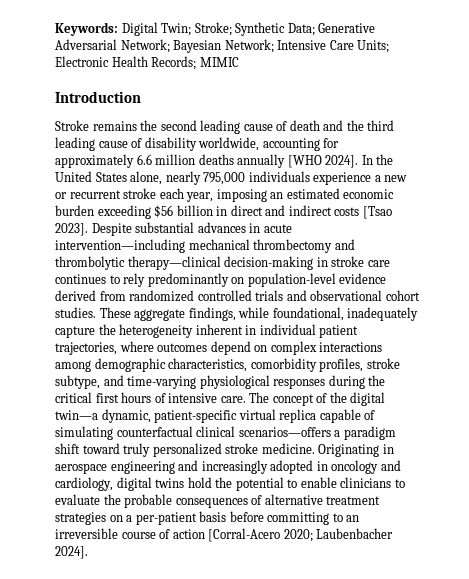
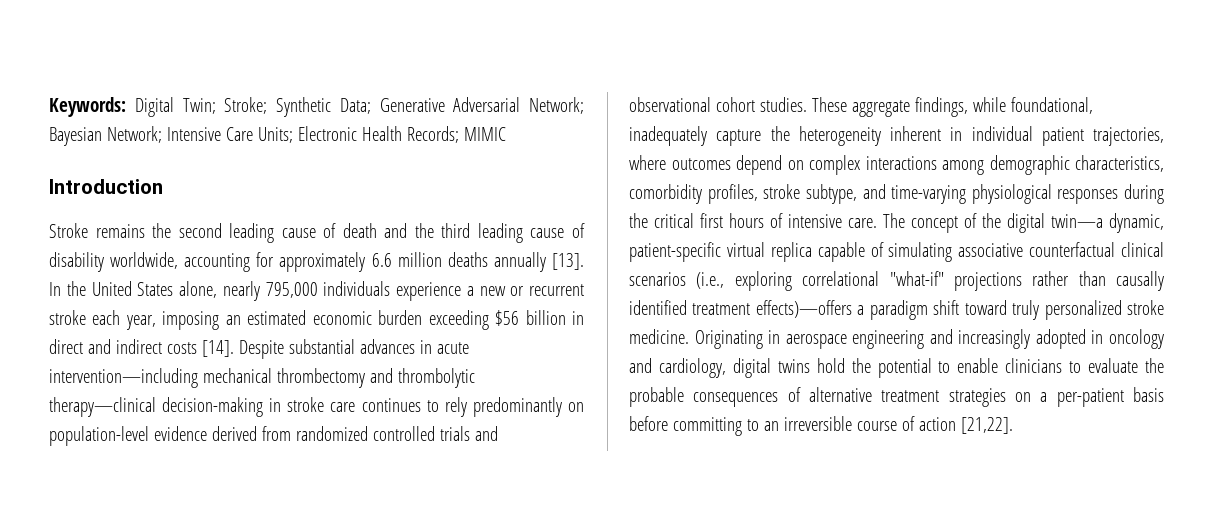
[287,155,359,168] [WHO 2024]. -> [551,253,584,270] [13].
[362,206,392,219] [55,223,88,236] [Tsao 2023]. -> [201,340,234,357] [14].
(113, 433) none -> [958,243,1024,257] associative
[238,427,331,437] scenarios—offers -> [629,271,1164,291] [629,300,852,318] scenarios (i.e., exploring correlational "what-if" projections rather than causally identified treatment effects)—offers
[208,528,394,542] [55,546,88,559] [Corral-Acero 2020; Laubenbacher 2024]. -> [960,417,1013,434] [21,22].

